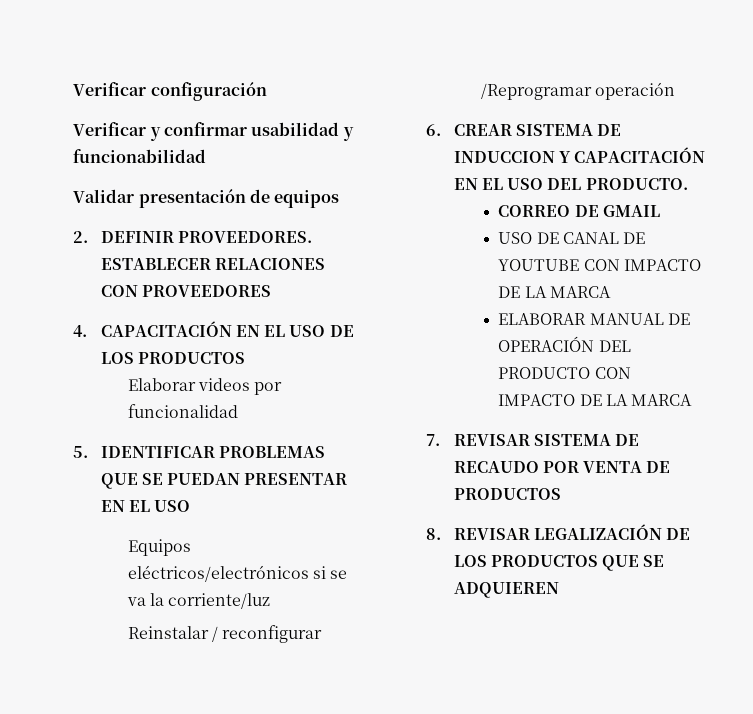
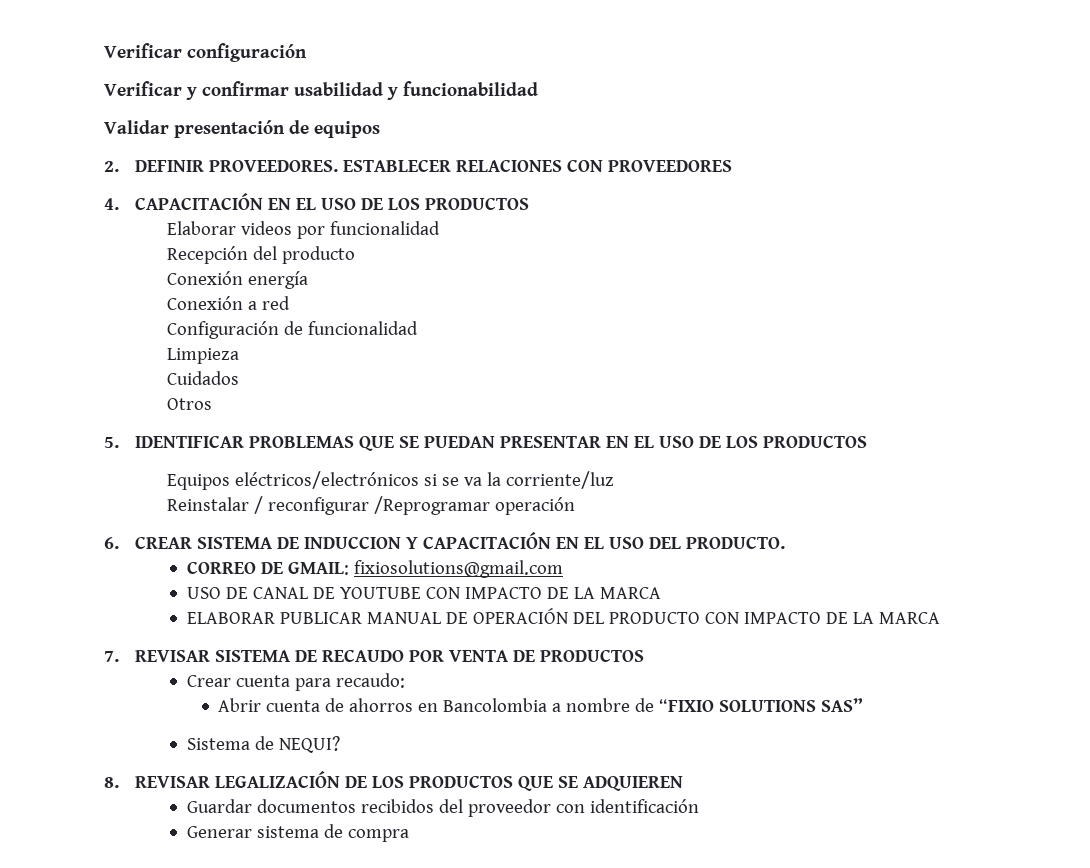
(238, 411) none -> [166,246,355,264] [166,271,308,289] [166,296,290,310] [166,321,418,339] [166,348,239,364] [166,371,239,385] [166,398,212,410] // Recepción del producto // Conexión energía // Conexión a red // Configuración de funcionalidad // Limpieza // Cuidados // Otros
(191, 506) none -> [699,435,868,448] DE LOS PRODUCTOS
[603,205,661,217] GMAIL -> [287,560,563,578] GMAIL: fixiosolutions@gmail.com
(587, 319) none -> [279,612,362,624] PUBLICAR
(561, 494) none -> [186,673,405,691] [218,698,864,712] [186,736,340,753] // Crear cuenta para recaudo: // Abrir cuenta de ahorros en Bancolombia a nombre de “FIXIO SOLUTIONS SAS” // Sistema de NEQUI?
(559, 590) none -> [186,799,699,817] [186,824,409,842] // Guardar documentos recibidos del proveedor con identificación // Generar sistema de compra

